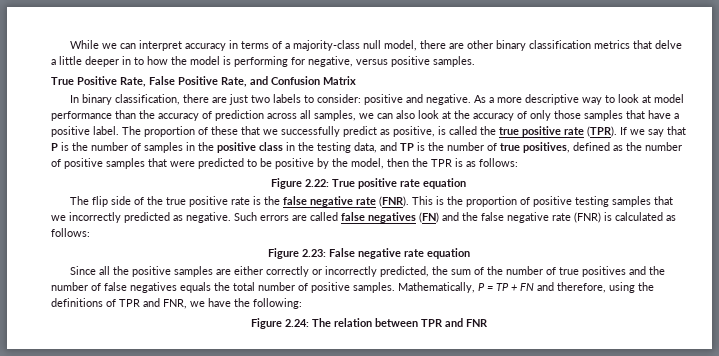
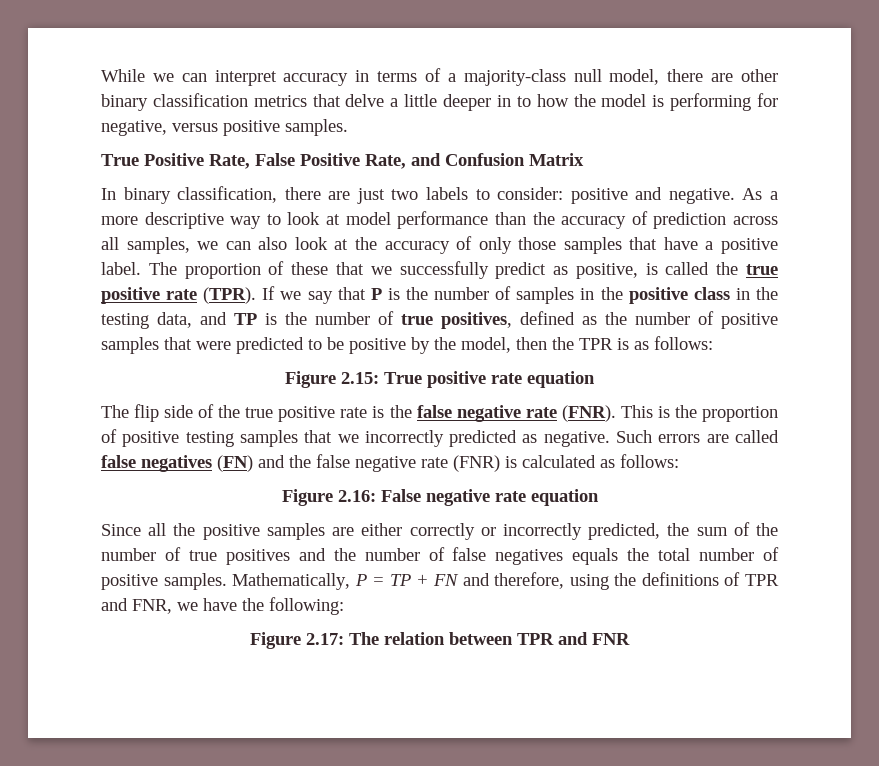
[305,179,329,187] 2.22: -> [341,372,379,384] 2.15:
[301,249,326,257] 2.23: -> [337,490,376,502] 2.16:
[284,319,309,327] 2.24: -> [306,633,344,645] 2.17:

